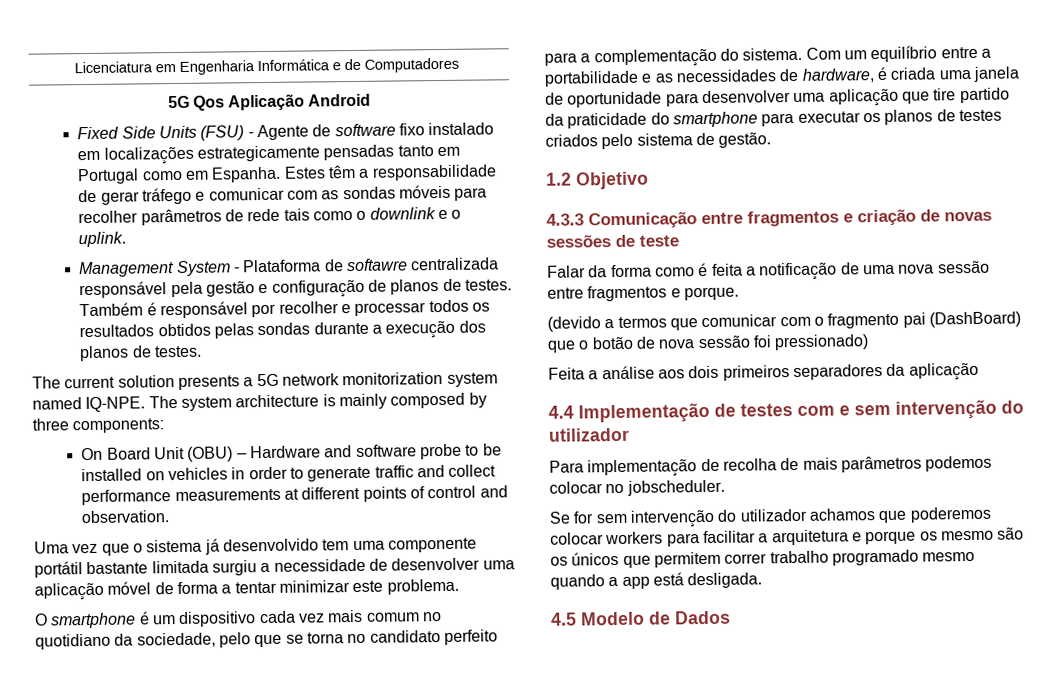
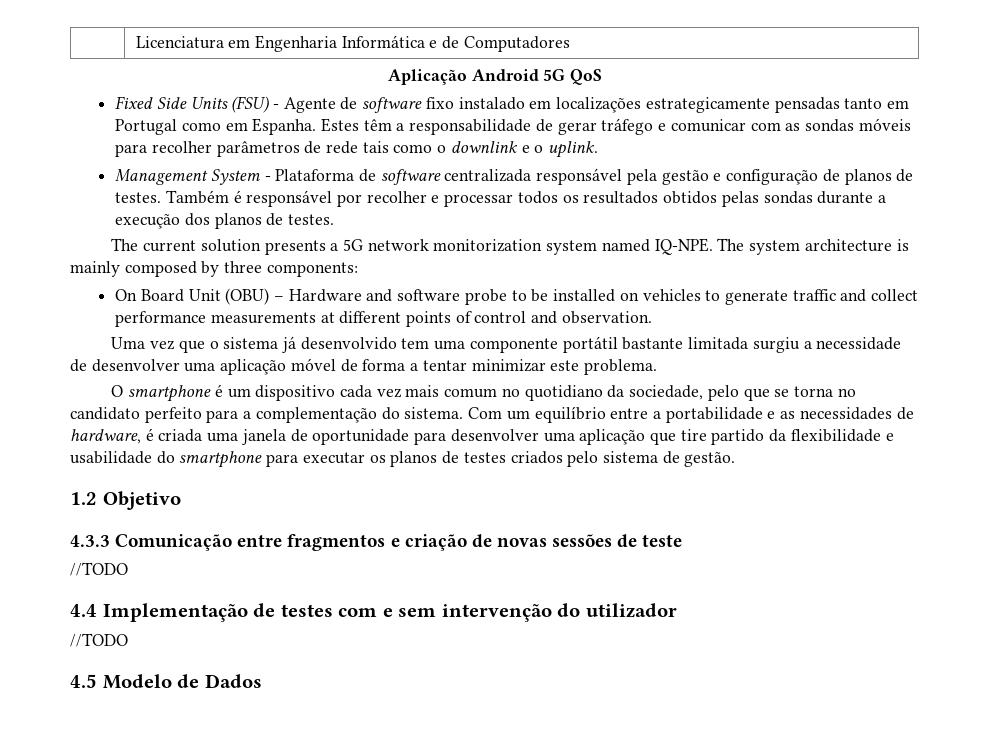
[167,95,225,111] 5G Qos -> (570, 44) none
(372, 100) none -> [543,69,603,85] 5G QoS
[346,258,409,272] softawre -> [380,169,441,185] software
[231,466,288,480] in order -> (701, 295) none
[567,112,648,129] praticidade -> [790,429,894,442] [70,451,152,464] flexibilidade e usabilidade
[547,260,990,281] [547,285,739,302] [547,311,1021,332] [547,334,870,353] [548,362,979,381] Falar da forma como é feita a notificação de uma nova sessão entre fragmentos e porque. // (devido a termos que comunicar com o fragmento pai (DashBoard) que o botão de nova sessão foi pressionado) // Feita a análise aos dois primeiros separadores da aplicação -> [70,562,128,576] //TODO
[549,455,993,478] [549,479,725,496] [549,506,992,528] [550,527,1025,547] [550,549,976,568] [550,572,763,590] Para implementação de recolha de mais parâmetros podemos colocar no jobscheduler. // Se for sem intervenção do utilizador achamos que poderemos colocar workers para facilitar a arquitetura e porque os mesmo são os únicos que permitem correr trabalho programado mesmo quando a app está desligada. -> [70,633,128,647] //TODO

